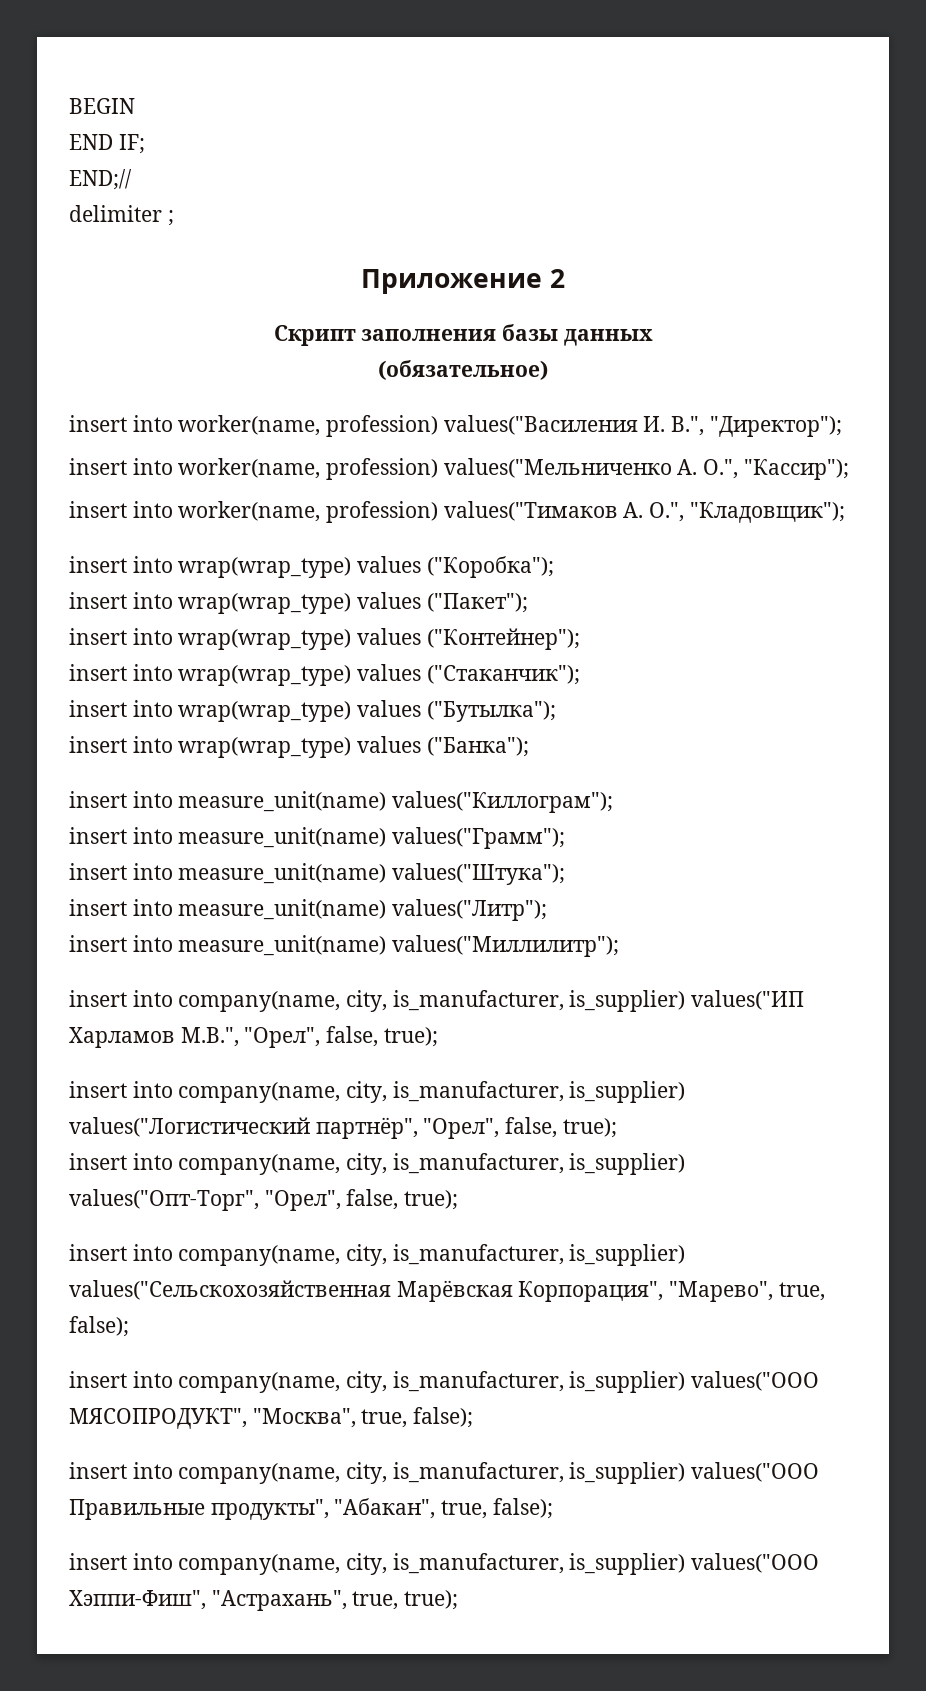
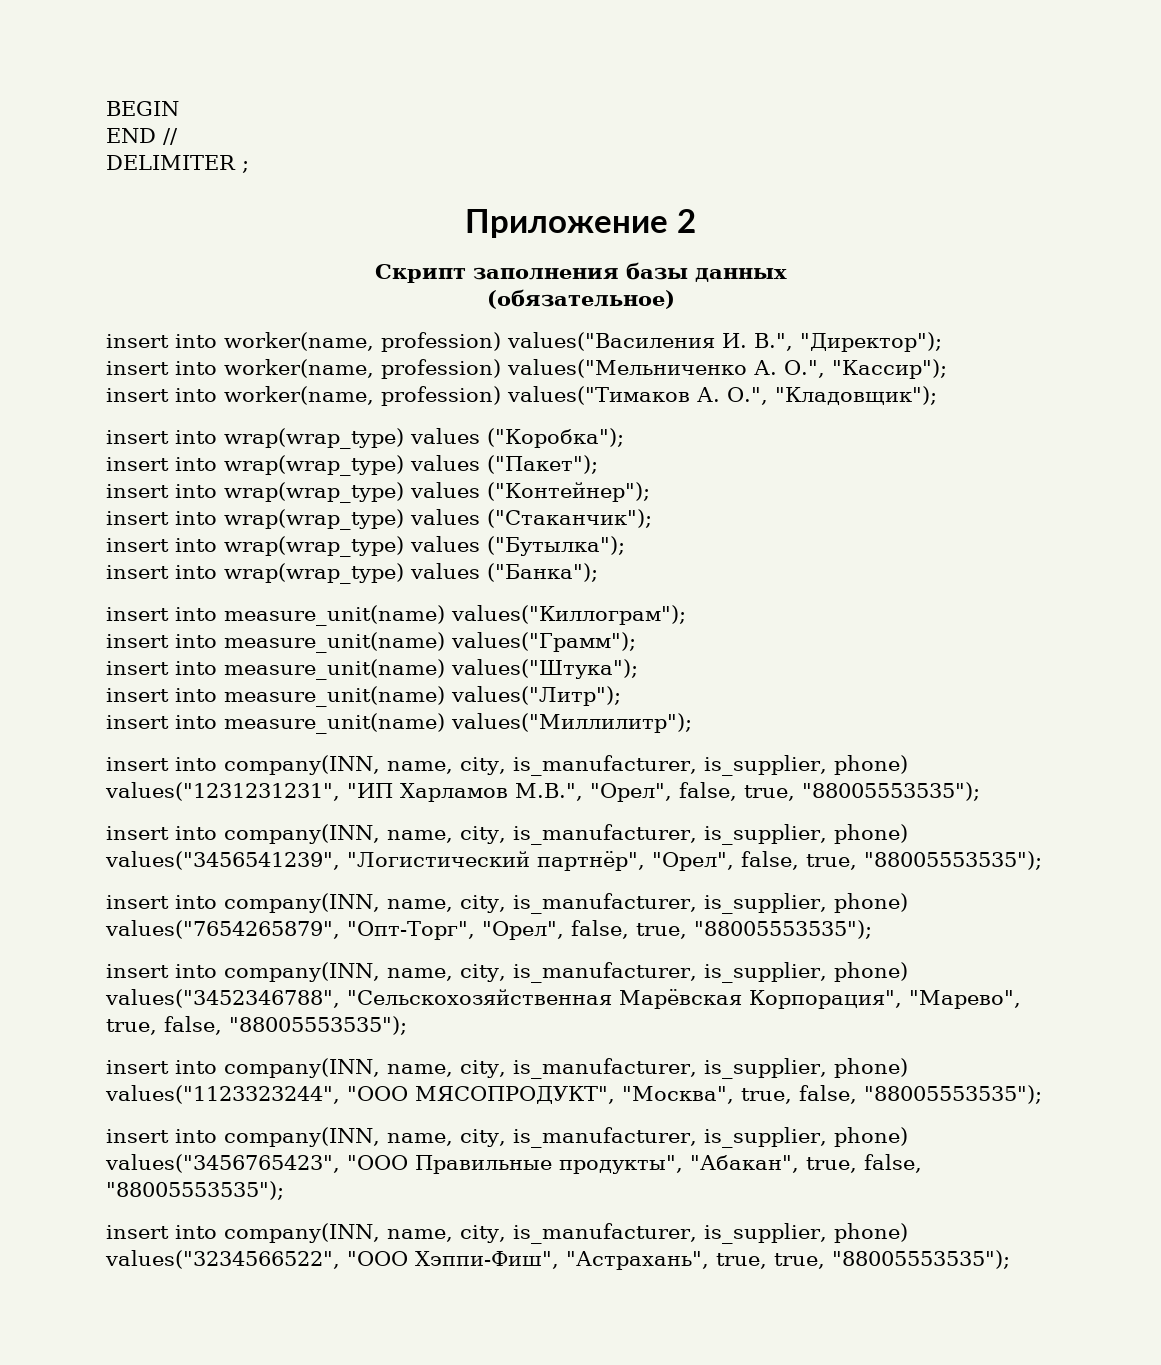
[118,134,145,154] [69,169,132,190] [69,205,162,222] IF; // END;// // delimiter -> [163,128,178,145] [106,155,236,170] // // DELIMITER
[178,990,805,1012] company(name, city, is_manufacturer, is_supplier) values("ИП -> [224,755,908,776] [105,782,393,801] company(INN, name, city, is_manufacturer, is_supplier, phone) values("1231231231", "ИП
[383,1027,438,1047] [69,1081,686,1103] [69,1117,310,1137] true); // insert into company(name, city, is_manufacturer, is_supplier) values("Логистический -> [744,782,980,801] [106,824,908,845] [105,851,530,870] true, "88005553535"); // insert into company(INN, name, city, is_manufacturer, is_supplier, phone) values("3456541239", "Логистический
[562,1118,617,1138] [69,1153,686,1175] [69,1189,459,1211] [69,1244,686,1266] [69,1280,391,1300] true); // insert into company(name, city, is_manufacturer, is_supplier) values("Опт-Торг", "Орел", false, true); // insert into company(name, city, is_manufacturer, is_supplier) values("Сельскохозяйственная -> [806,851,1042,870] [106,893,908,914] [105,920,872,940] [106,962,908,983] [105,989,612,1008] true, "88005553535"); // insert into company(INN, name, city, is_manufacturer, is_supplier, phone) values("7654265879", "Опт-Торг", "Орел", false, true, "88005553535"); // insert into company(INN, name, city, is_manufacturer, is_supplier, phone) values("3452346788", "Сельскохозяйственная
[69,1316,129,1337] [69,1371,820,1393] false); // insert into company(name, city, is_manufacturer, is_supplier) values("ООО -> [164,1016,407,1035] [106,1058,908,1079] [105,1085,408,1104] false, "88005553535"); // insert into company(INN, name, city, is_manufacturer, is_supplier, phone) values("1123323244", "ООО
[413,1407,474,1428] [69,1462,820,1484] false); // insert into company(name, city, is_manufacturer, is_supplier) values("ООО -> [799,1085,1042,1104] [106,1127,908,1148] [105,1154,408,1173] false, "88005553535"); // insert into company(INN, name, city, is_manufacturer, is_supplier, phone) values("3456765423", "ООО
[492,1498,553,1519] [69,1553,820,1575] false); // insert into company(name, city, is_manufacturer, is_supplier) values("ООО -> [864,1154,922,1173] [106,1181,284,1200] [106,1223,908,1244] [105,1250,408,1269] false, "88005553535"); // insert into company(INN, name, city, is_manufacturer, is_supplier, phone) values("3234566522", "ООО
[404,1590,459,1610] true); -> [774,1250,1010,1269] true, "88005553535");

